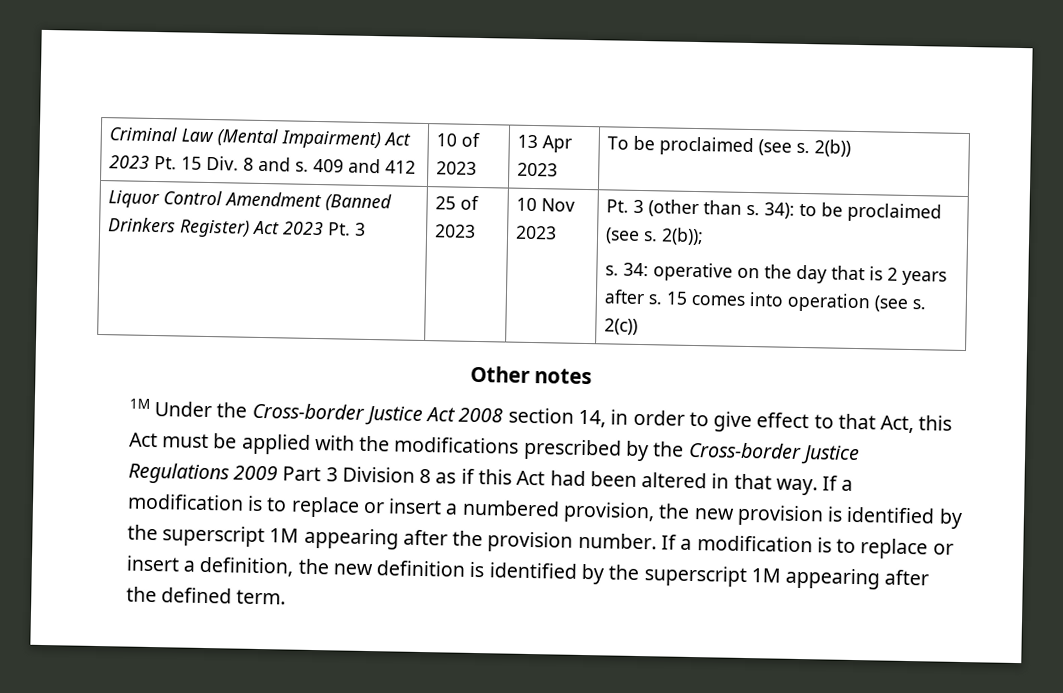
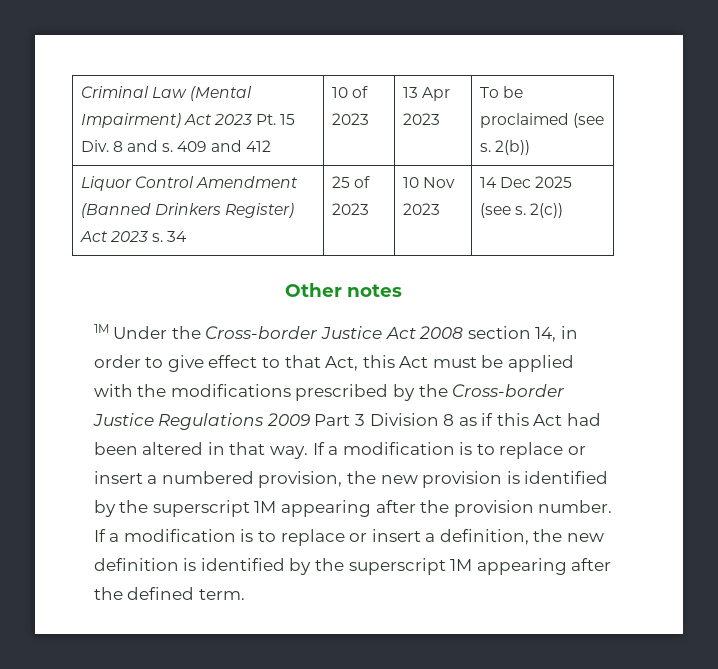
[327,222,366,236] Pt. 3 -> [152,231,188,242] s. 34
[605,199,942,223] [604,227,704,246] [604,262,947,286] [603,289,871,313] Pt. 3 (other than s. 34): to be proclaimed (see s. 2(b)); // s. 34: operative on the day that is 2 years after s. 15 comes into operation -> [479,176,573,188] 14 Dec 2025

